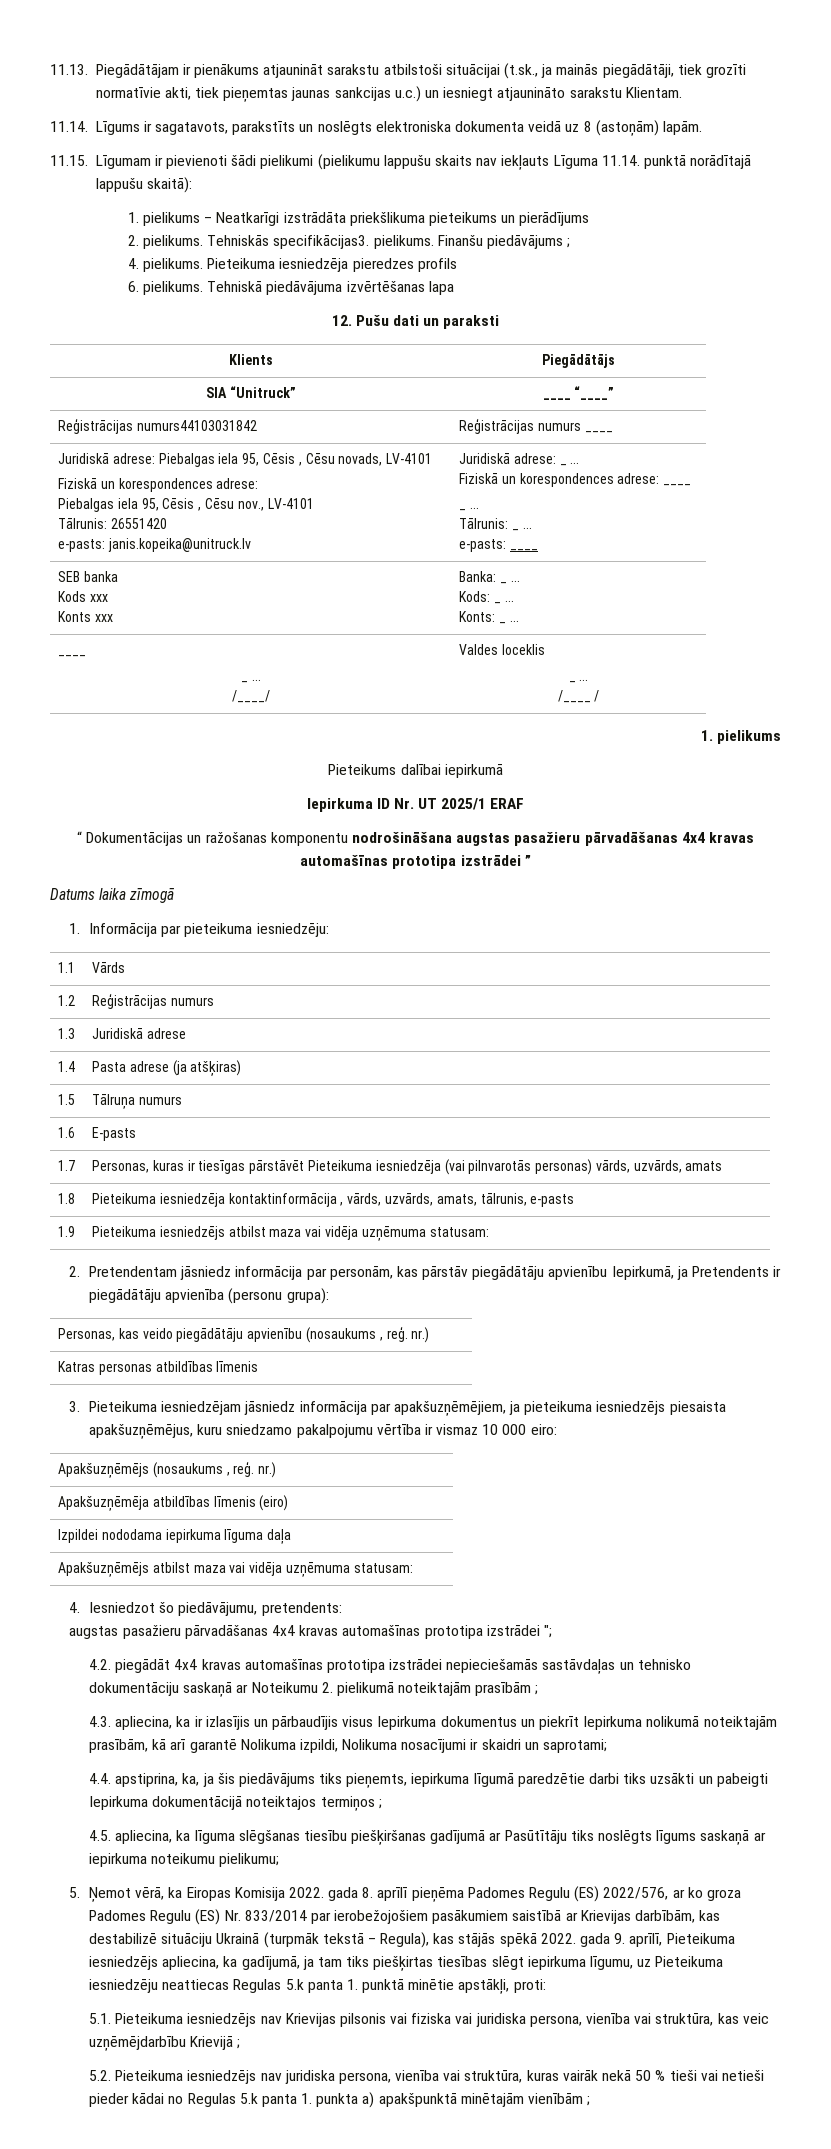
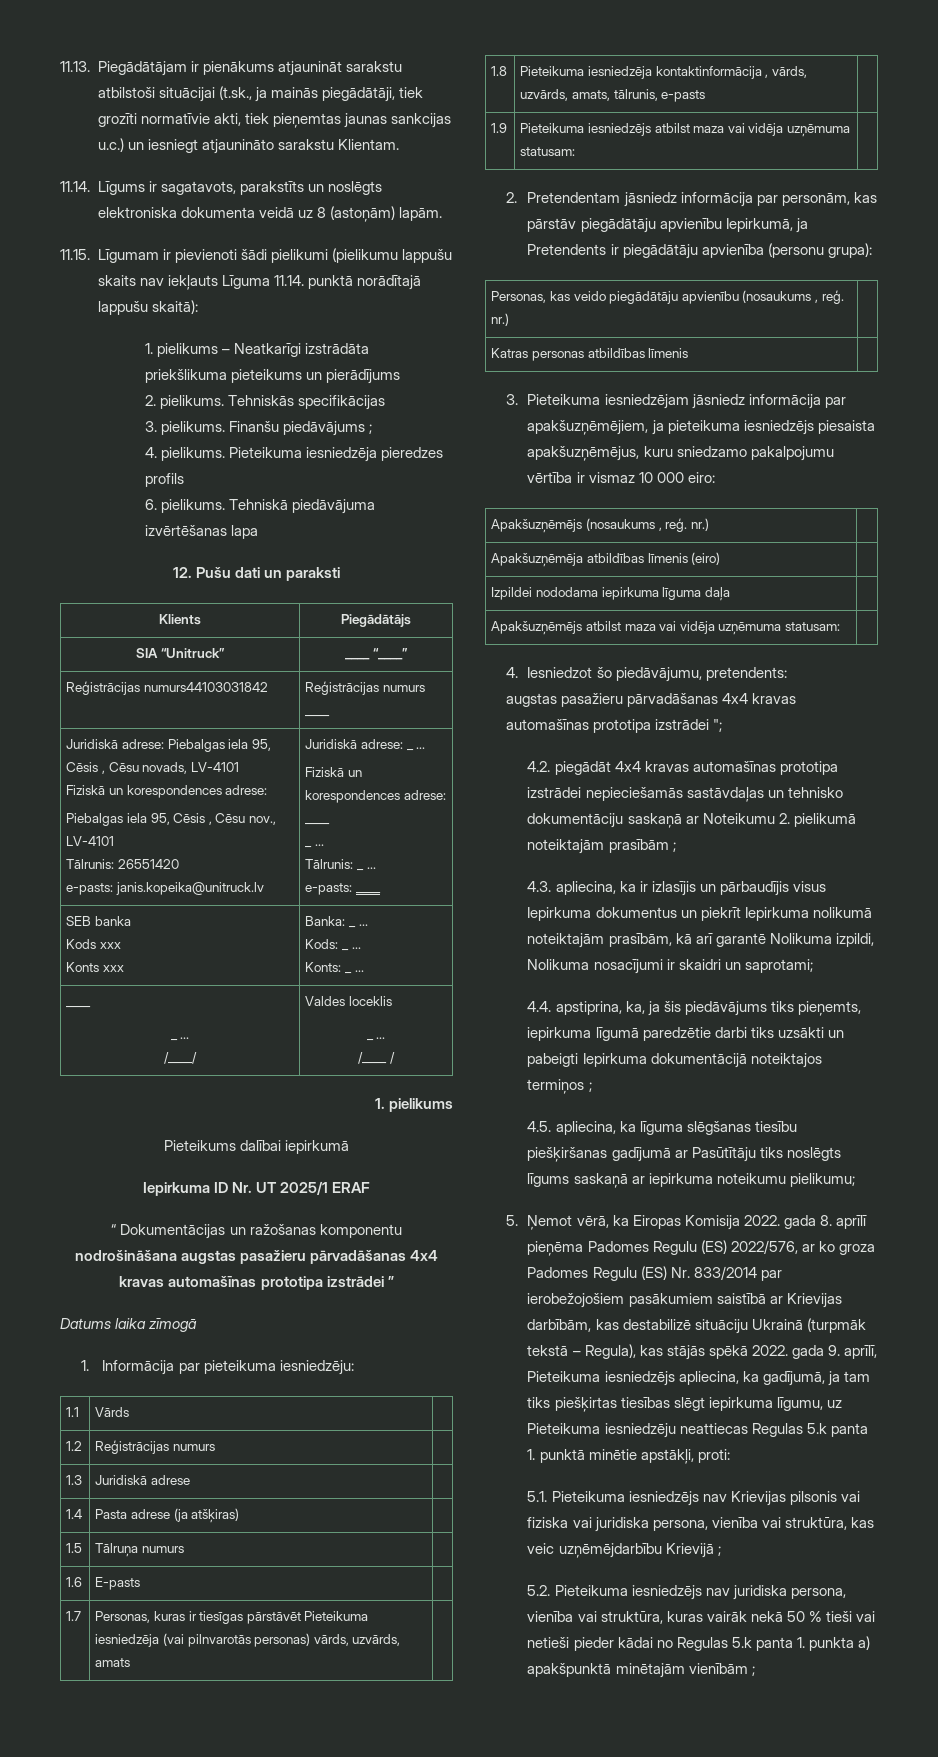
[273,235,370,249] specifikācijas3. -> [298,395,386,410] [144,421,157,432] specifikācijas // 3.

